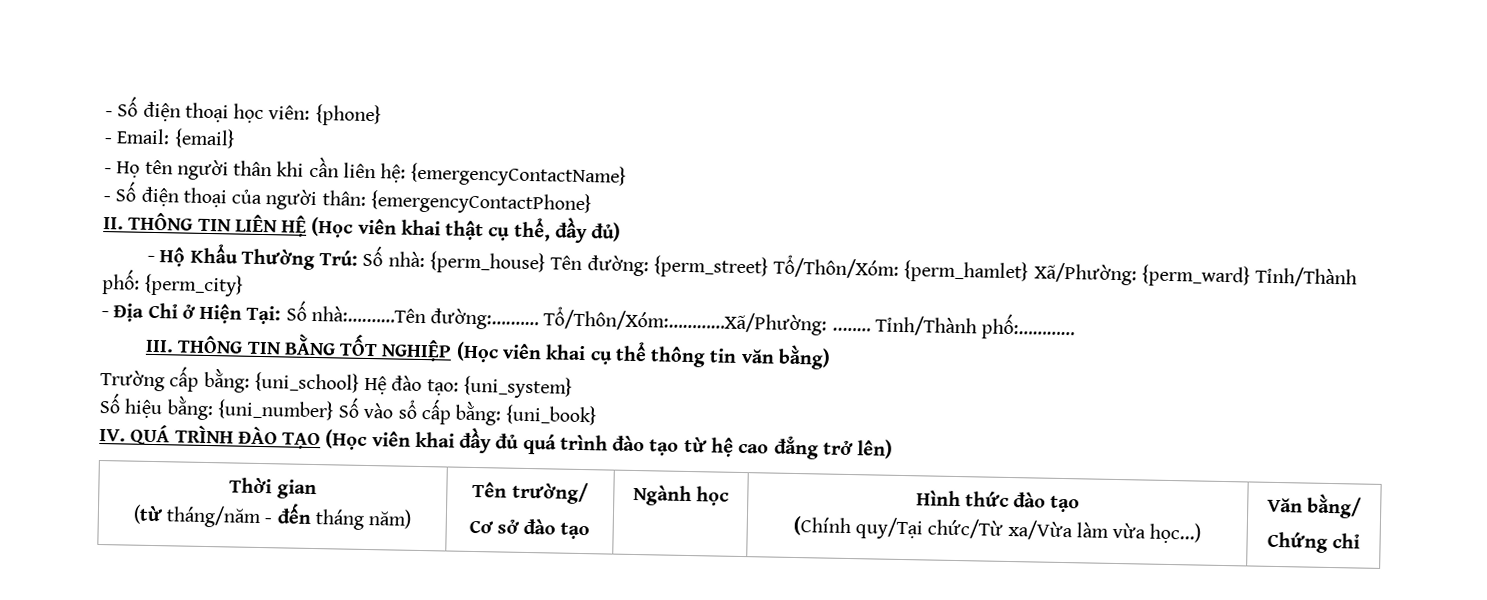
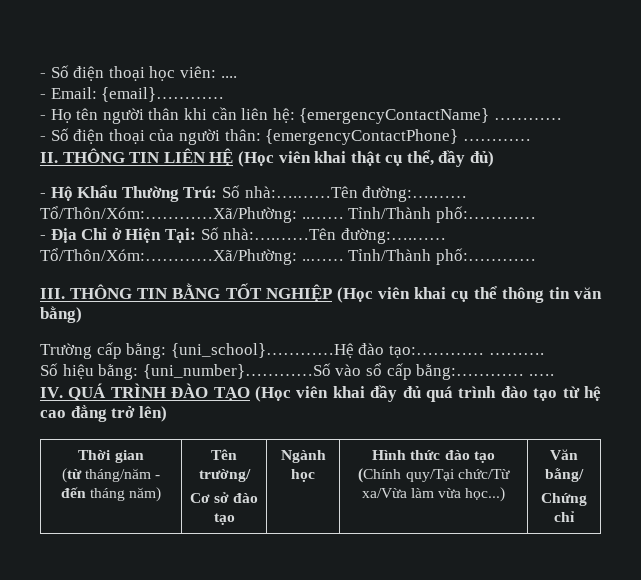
[314,103,382,127] {phone} -> [220,76,237,78] ....
[173,128,236,149] {email} -> [101,87,225,102] {email}…………
(628, 175) none -> [493,118,562,120] …………
(592, 203) none -> [462,139,531,141] …………
[387,251,1358,288] [101,269,245,297] nhà: {perm_house} Tên đường: {perm_street} Tổ/Thôn/Xóm: {perm_hamlet} Xã/Phường: {perm_ward} Tỉnh/Thành phố: {perm_city} -> [244,186,468,202] [40,206,536,223] nhà:….……Tên đường:….…… Tổ/Thôn/Xóm:…………Xã/Phường: ..…… Tỉnh/Thành phố:…………
[253,371,573,399] {uni_school} Hệ đào tạo: {uni_system} -> [170,343,544,358] {uni_school}…………Hệ đào tạo:………… ……….
[216,397,361,421] {uni_number} Số -> [142,363,331,379] {uni_number}…………Số
[455,400,598,426] bằng: {uni_book} -> [416,364,554,380] bằng:………… .….

